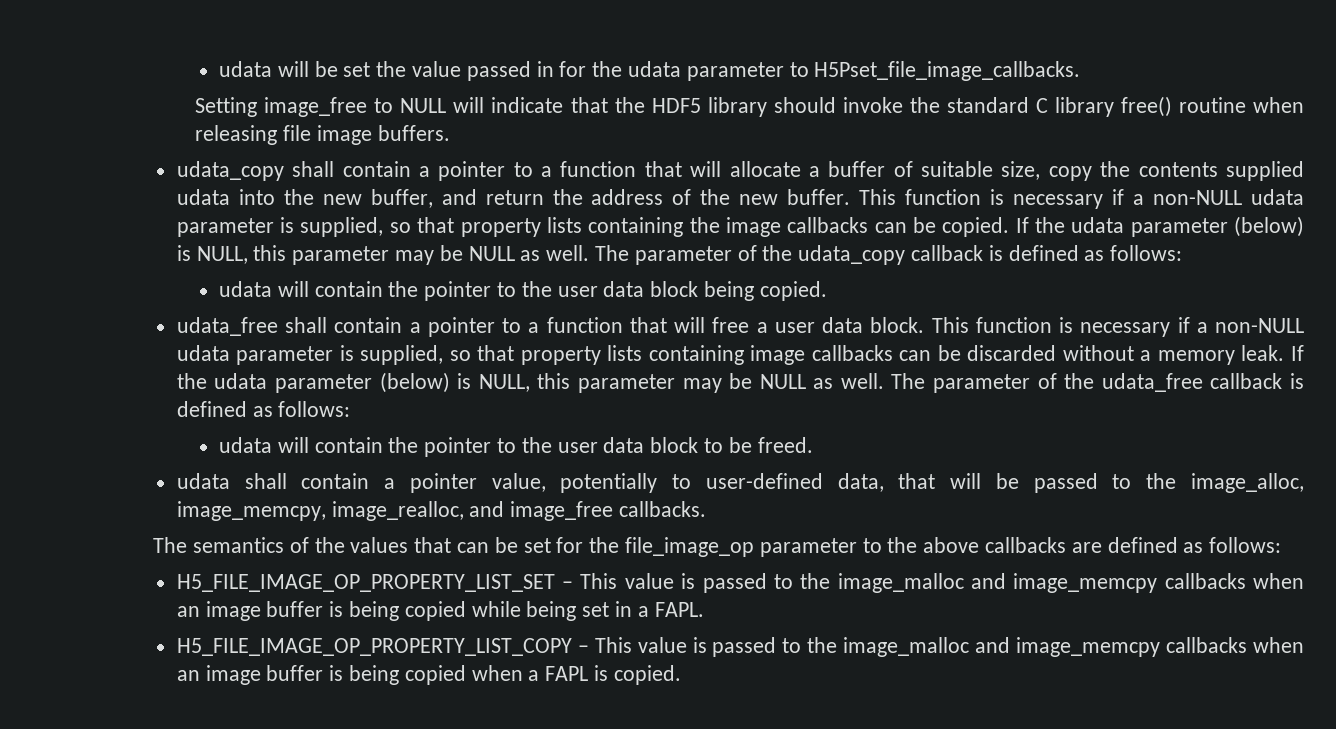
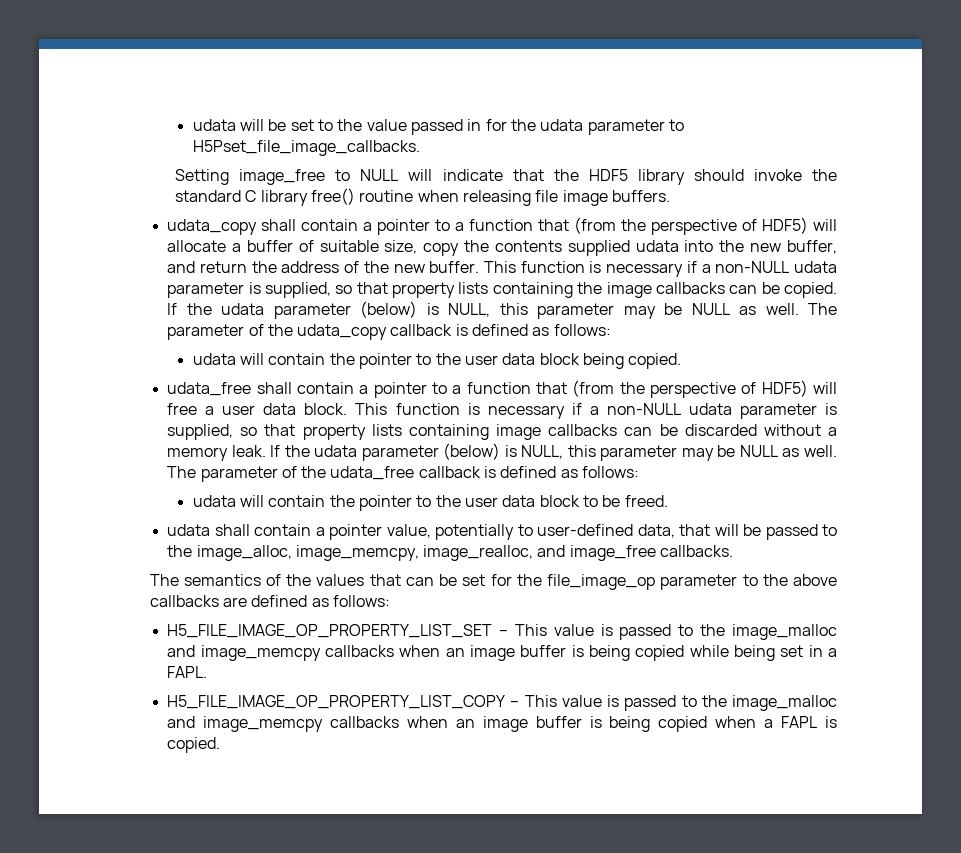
(371, 69) none -> [318,119,334,131] to
(682, 169) none -> [574,217,809,235] (from the perspective of HDF5)
(667, 325) none -> [572,380,808,398] (from the perspective of HDF5)

